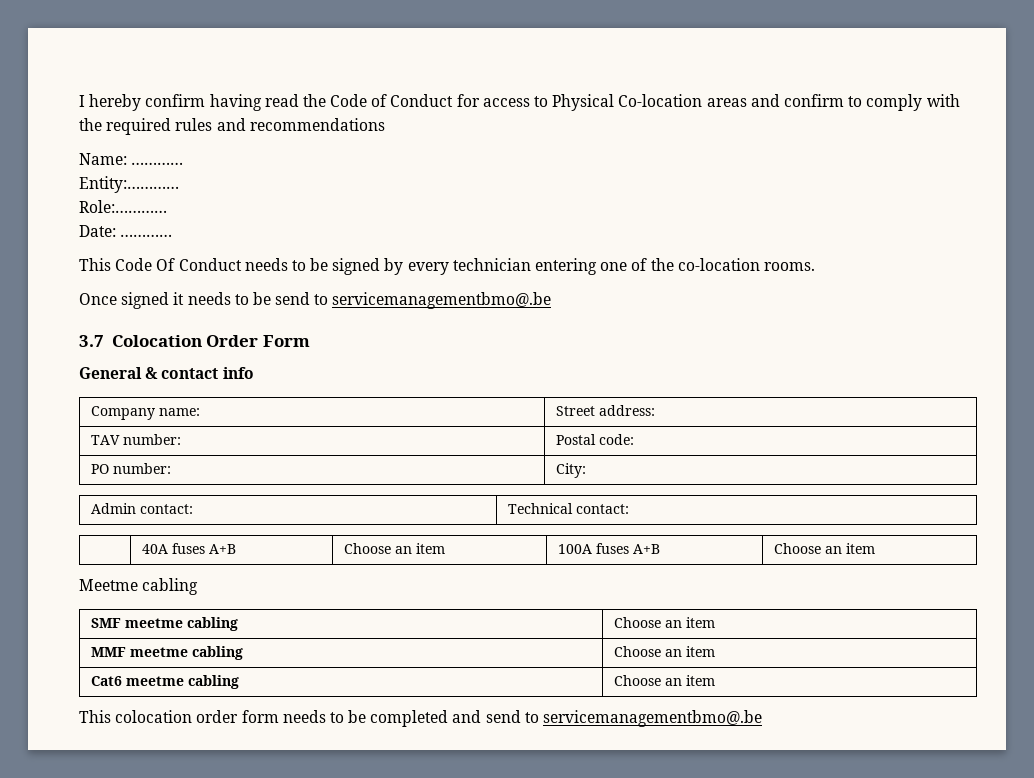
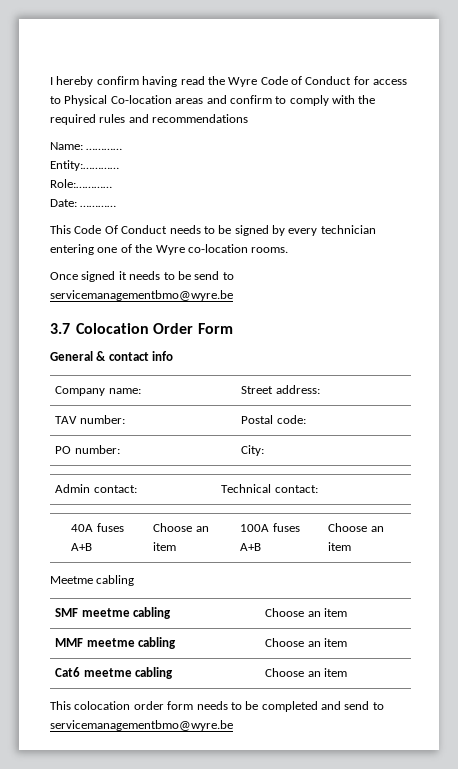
(326, 100) none -> [228,77,258,87] Wyre
(674, 264) none -> [155,245,185,255] Wyre
[332,292,552,309] servicemanagementbmo@.be -> [50,290,233,301] servicemanagementbmo@wyre.be
[543,710,763,727] servicemanagementbmo@.be -> [50,720,233,731] servicemanagementbmo@wyre.be

